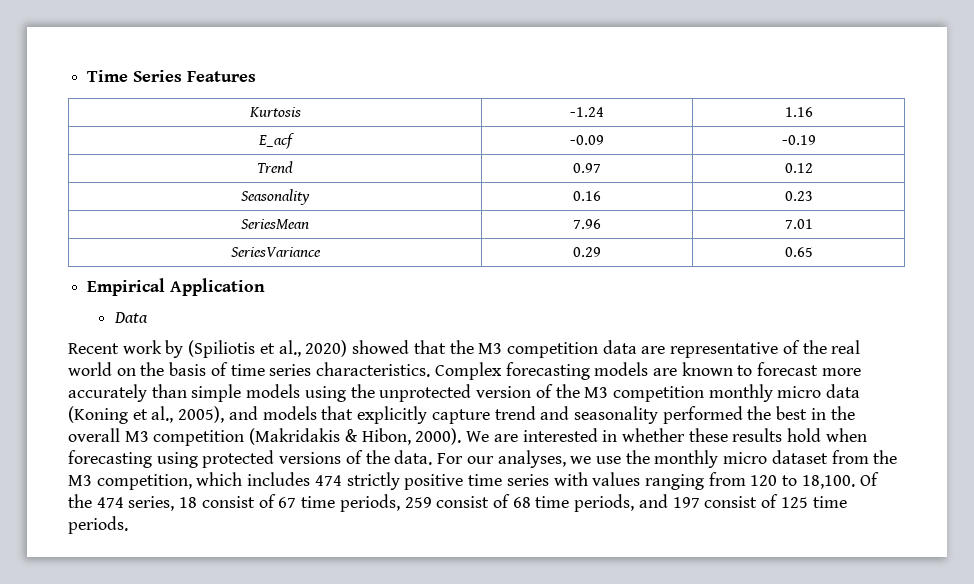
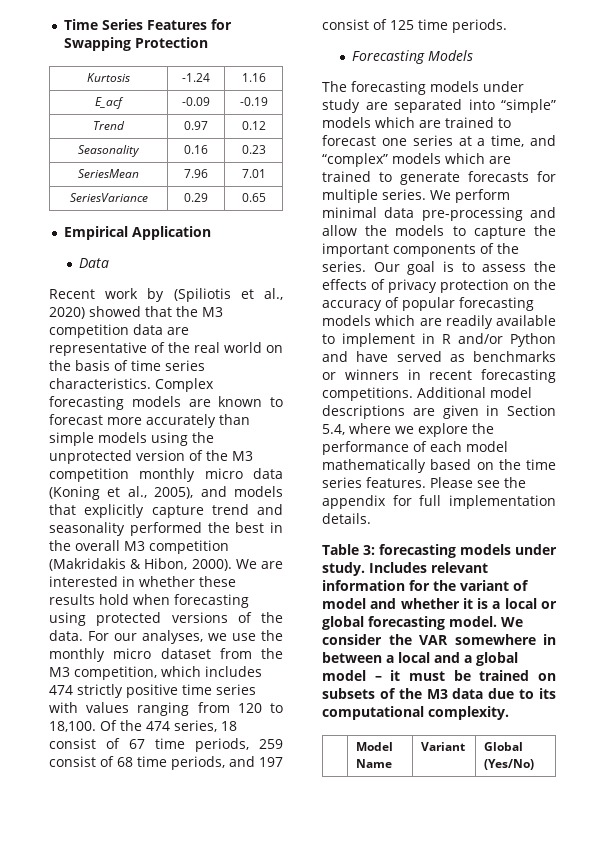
(256, 76) none -> [210,19,232,30] [63,37,208,51] for Swapping Protection
(128, 525) none -> [352,50,474,64] [322,81,524,95] [322,99,556,113] [322,117,511,128] [322,135,556,147] [322,153,511,167] [322,171,556,185] [322,189,510,203] [322,207,556,221] [322,225,556,239] [322,243,519,257] [322,261,556,275] [322,279,556,293] [322,297,534,311] [322,315,556,329] [322,333,556,347] [322,351,556,362] [322,369,556,383] [322,387,532,401] [322,405,556,419] [322,423,494,437] [322,441,508,455] [322,459,556,473] [322,477,526,488] [322,495,556,509] [322,513,371,524] [322,544,557,558] [322,562,488,576] [322,580,529,591] [322,598,557,609] [322,616,523,630] [322,634,556,645] [322,652,518,666] [322,670,556,681] [322,688,556,699] [322,706,509,720] [356,742,394,751] [356,759,393,768] [421,742,466,751] [484,742,524,751] [484,759,535,770] // Forecasting Models // The forecasting models under study are separated into “simple” models which are trained to forecast one series at a time, and “complex” models which are trained to generate forecasts for multiple series. We perform minimal data pre-processing and allow the models to capture the important components of the series. Our goal is to assess the effects of privacy protection on the accuracy of popular forecasting models which are readily available to implement in R and/or Python and have served as benchmarks or winners in recent forecasting competitions. Additional model descriptions are given in Section 5.4, where we explore the performance of each model mathematically based on the time series features. Please see the appendix for full implementation details. // Table 3: forecasting models under study. Includes relevant information for the variant of model and whether it is a local or global forecasting model. We consider the VAR somewhere in between a local and a global model – it must be trained on subsets of the M3 data due to its computational complexity. // | Model Name | Variant | Global (Yes/No)

